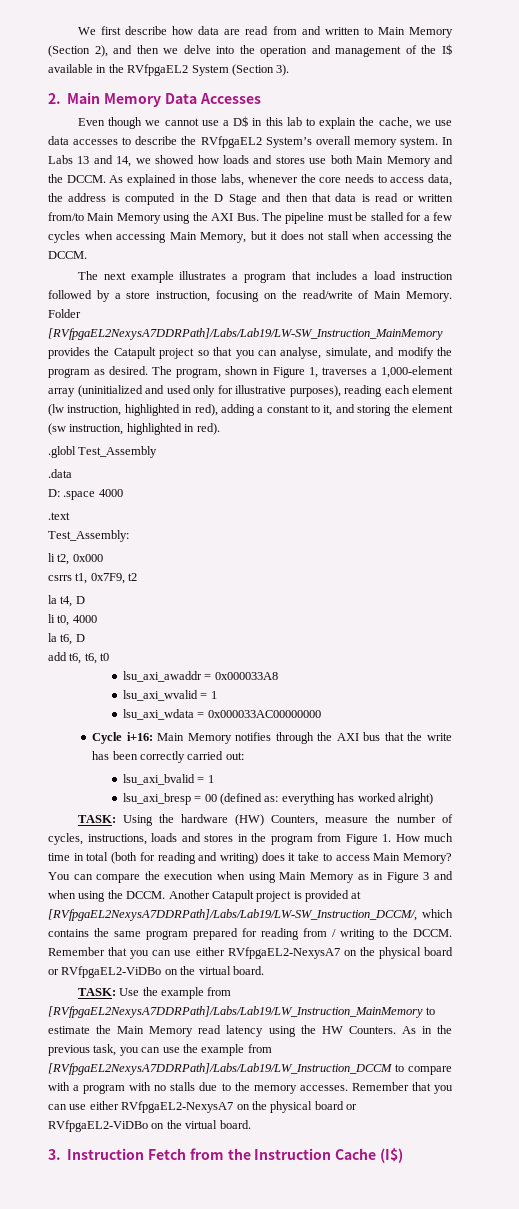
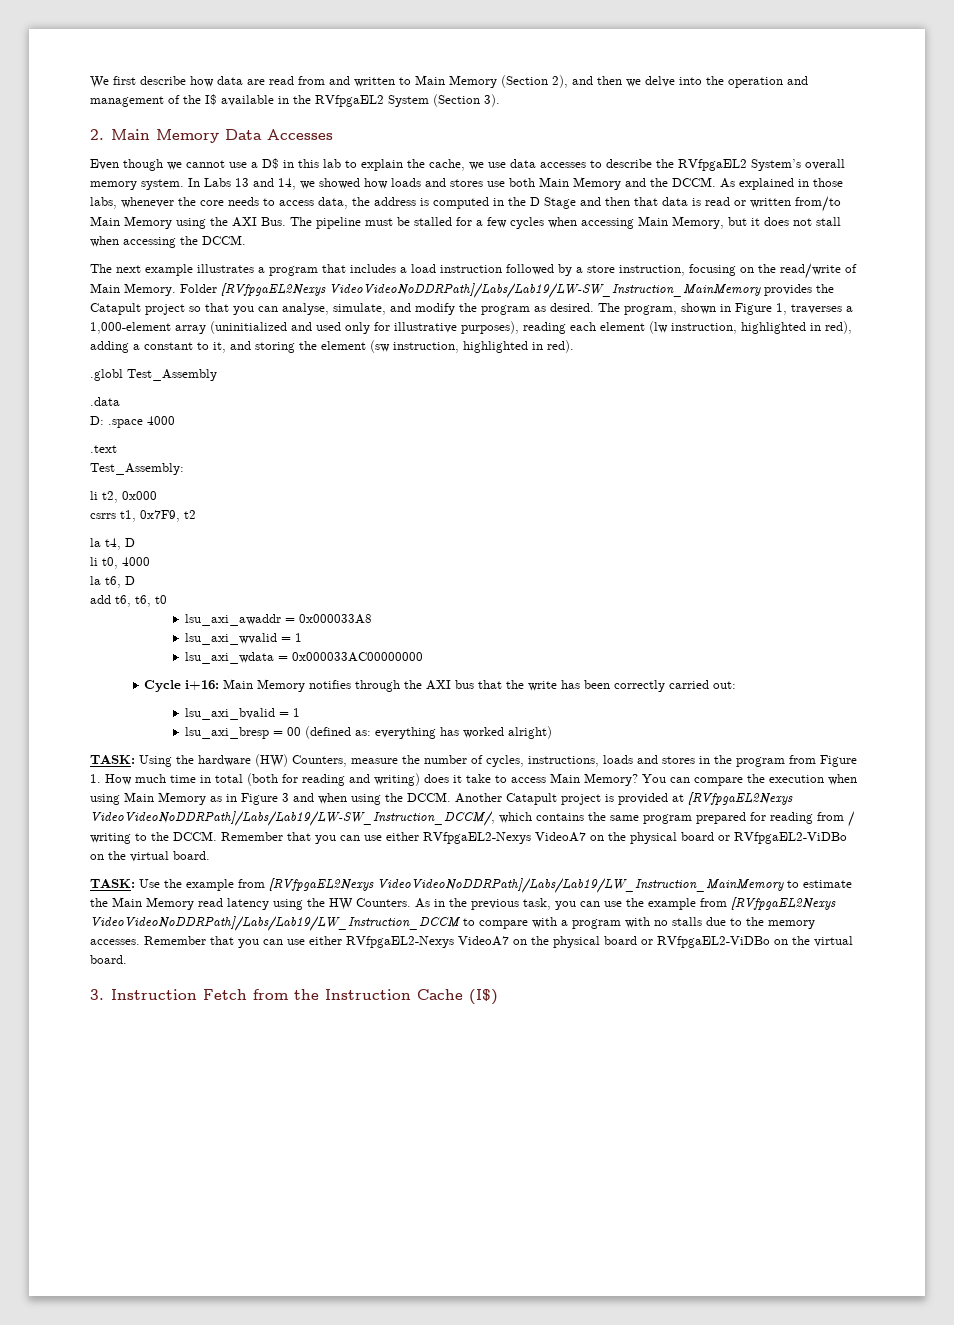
[48,328,443,340] [RVfpgaEL2NexysA7DDRPath]/Labs/Lab19/LW-SW_Instruction_MainMemory -> [221,283,761,298] [RVfpgaEL2Nexys VideoVideoNoDDRPath]/Labs/Lab19/LW-SW_Instruction_MainMemory
[48,909,417,921] [RVfpgaEL2NexysA7DDRPath]/Labs/Lab19/LW-SW_Instruction_DCCM/, -> [688,792,793,805] [90,811,495,826] [RVfpgaEL2Nexys VideoVideoNoDDRPath]/Labs/Lab19/LW-SW_Instruction_DCCM/,
[227,947,340,959] RVfpgaEL2-NexysA7 -> [423,832,586,844] RVfpgaEL2-Nexys VideoA7
[48,1006,423,1018] [RVfpgaEL2NexysA7DDRPath]/Labs/Lab19/LW_Instruction_MainMemory -> [269,878,784,893] [RVfpgaEL2Nexys VideoVideoNoDDRPath]/Labs/Lab19/LW_Instruction_MainMemory
[48,1063,392,1075] [RVfpgaEL2NexysA7DDRPath]/Labs/Lab19/LW_Instruction_DCCM -> [731,897,836,910] [90,916,461,931] [RVfpgaEL2Nexys VideoVideoNoDDRPath]/Labs/Lab19/LW_Instruction_DCCM
[121,1101,234,1113] RVfpgaEL2-NexysA7 -> [346,936,509,948] RVfpgaEL2-Nexys VideoA7

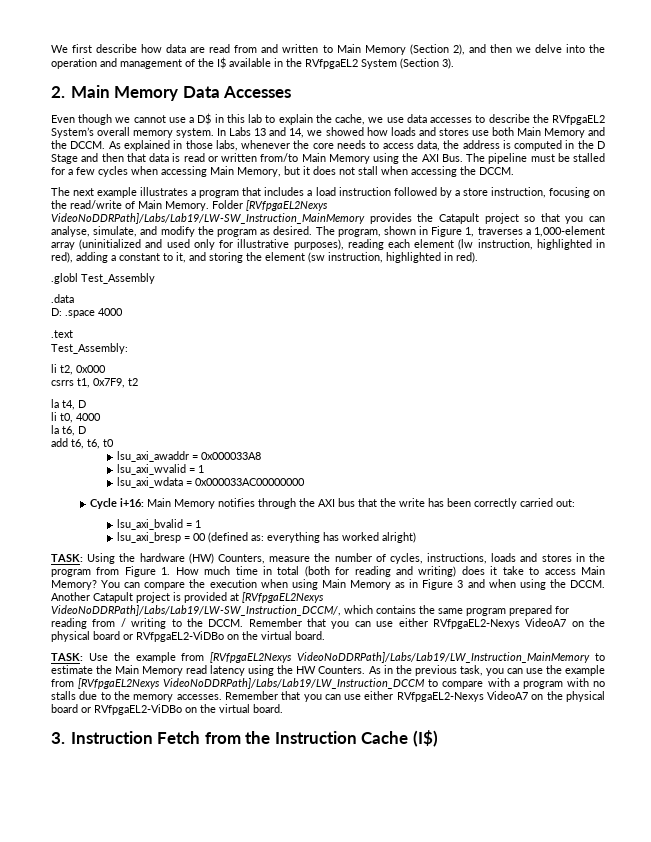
[329,283,761,298] VideoVideoNoDDRPath]/Labs/Lab19/LW-SW_Instruction_MainMemory -> [51,213,365,224] VideoNoDDRPath]/Labs/Lab19/LW-SW_Instruction_MainMemory
[90,811,495,826] VideoVideoNoDDRPath]/Labs/Lab19/LW-SW_Instruction_DCCM/, -> [51,605,341,616] VideoNoDDRPath]/Labs/Lab19/LW-SW_Instruction_DCCM/,
[377,878,784,893] VideoVideoNoDDRPath]/Labs/Lab19/LW_Instruction_MainMemory -> [297,652,591,663] VideoNoDDRPath]/Labs/Lab19/LW_Instruction_MainMemory
[90,916,461,931] VideoVideoNoDDRPath]/Labs/Lab19/LW_Instruction_DCCM -> [163,678,426,689] VideoNoDDRPath]/Labs/Lab19/LW_Instruction_DCCM

